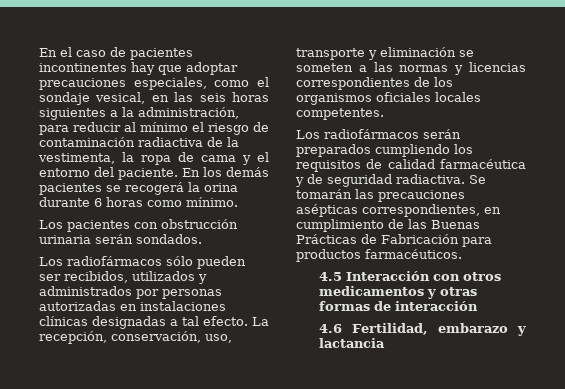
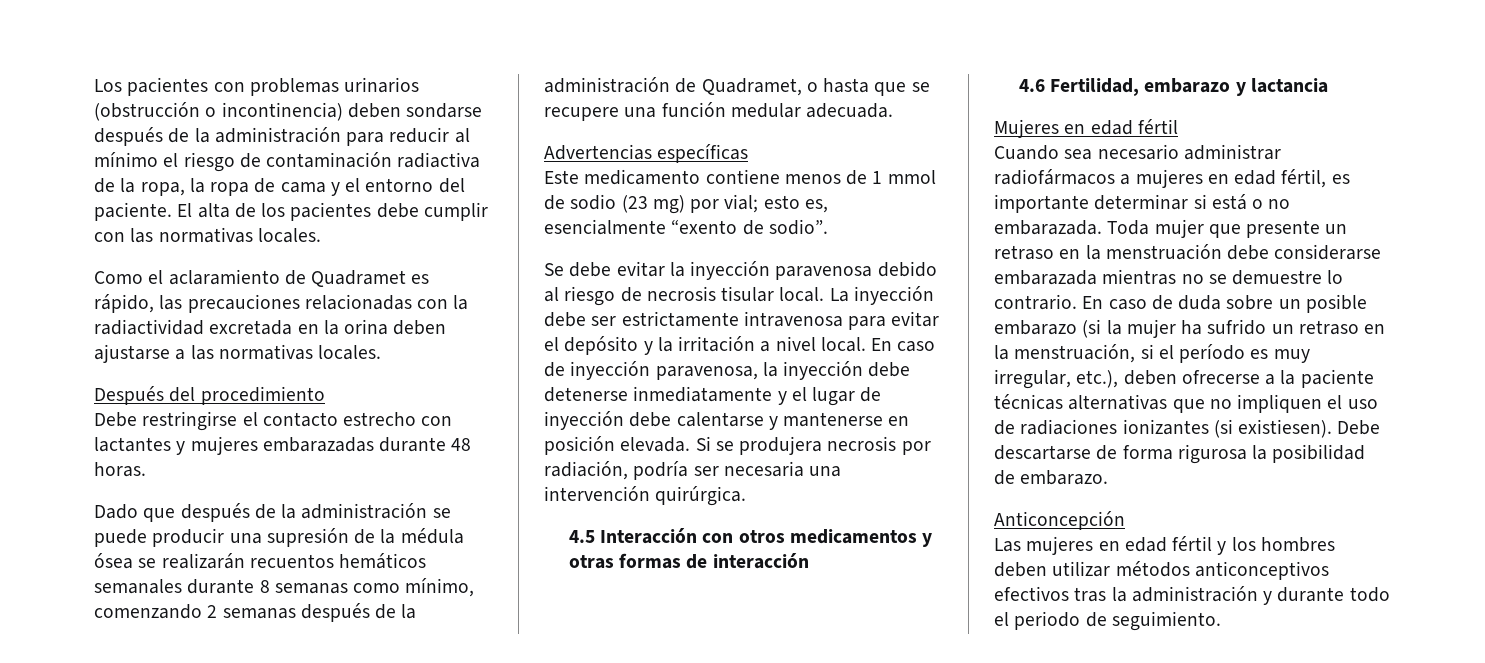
[39,47,193,60] [39,62,238,75] [39,77,269,90] [39,92,269,105] [39,107,239,120] En el caso de pacientes incontinentes hay que adoptar precauciones especiales, como el sondaje vesical, en las seis horas siguientes a la administración, -> [94,77,420,96] [94,102,483,121] [94,127,341,146] Los pacientes con problemas urinarios (obstrucción o incontinencia) deben sondarse después de la administración
[38,153,115,164] vestimenta, -> [140,182,185,196] ropa,
[182,167,269,177] [39,182,238,195] [39,197,238,207] [39,219,238,232] [39,234,202,244] [39,256,246,269] [39,271,207,284] [39,286,222,299] [39,301,226,311] [39,316,269,329] [39,331,232,344] [296,47,474,60] [296,62,526,75] [296,77,453,90] [296,92,481,105] [296,108,384,120] [296,129,461,139] [296,144,473,157] [296,159,526,172] [295,174,486,187] [296,189,465,202] [296,204,501,217] [296,219,480,232] [296,234,492,247] [296,249,462,262] En los demás pacientes se recogerá la orina durante 6 horas como mínimo. // Los pacientes con obstrucción urinaria serán sondados. // Los radiofármacos sólo pueden ser recibidos, utilizados y administrados por personas autorizadas en instalaciones clínicas designadas a tal efecto. La recepción, conservación, uso, transporte y eliminación se someten a las normas y licencias correspondientes de los organismos oficiales locales competentes. // Los radiofármacos serán preparados cumpliendo los requisitos de calidad farmacéutica y de seguridad radiactiva. Se tomarán las precauciones asépticas correspondientes, en cumplimiento de las Buenas Prácticas de Fabricación para productos farmacéuticos. -> [177,202,488,221] [94,227,321,243] [94,269,430,287] [94,294,469,313] [94,319,447,335] [94,344,382,363] [94,386,325,405] [94,411,453,431] [94,436,472,455] [94,462,146,477] [94,503,451,522] [94,528,464,547] [94,553,427,569] [94,578,475,597] [94,603,417,622] [544,77,930,96] [544,102,894,121] [544,144,749,163] [544,169,936,185] [544,194,828,214] [544,219,828,235] [544,261,937,280] [544,286,934,306] [544,311,940,330] [544,336,936,355] [544,361,911,380] [544,386,882,406] [544,411,910,430] [544,436,931,455] [544,461,842,480] [544,486,747,506] El alta de los pacientes debe cumplir con las normativas locales. // Como el aclaramiento de Quadramet es rápido, las precauciones relacionadas con la radiactividad excretada en la orina deben ajustarse a las normativas locales. // Después del procedimiento // Debe restringirse el contacto estrecho con lactantes y mujeres embarazadas durante 48 horas. // Dado que después de la administración se puede producir una supresión de la médula ósea se realizarán recuentos hemáticos semanales durante 8 semanas como mínimo, comenzando 2 semanas después de la administración de Quadramet, o hasta que se recupere una función medular adecuada. // Advertencias específicas // Este medicamento contiene menos de 1 mmol de sodio (23 mg) por vial; esto es, esencialmente “exento de sodio”. // Se debe evitar la inyección paravenosa debido al riesgo de necrosis tisular local. La inyección debe ser estrictamente intravenosa para evitar el depósito y la irritación a nivel local. En caso de inyección paravenosa, la inyección debe detenerse inmediatamente y el lugar de inyección debe calentarse y mantenerse en posición elevada. Si se produjera necrosis por radiación, podría ser necesaria una intervención quirúrgica.
(385, 343) none -> [994,119,1178,138] [994,144,1281,160] [994,169,1350,188] [994,194,1291,213] [994,219,1348,238] [994,244,1382,260] [994,269,1344,285] [994,294,1367,313] [994,319,1386,338] [994,344,1310,363] [994,369,1374,389] [994,394,1378,413] [994,419,1381,438] [994,444,1366,464] [994,470,1109,485] [994,511,1125,530] [994,536,1335,555] [994,561,1329,580] [994,586,1390,605] [994,611,1221,631] // Mujeres en edad fértil // Cuando sea necesario administrar radiofármacos a mujeres en edad fértil, es importante determinar si está o no embarazada. Toda mujer que presente un retraso en la menstruación debe considerarse embarazada mientras no se demuestre lo contrario. En caso de duda sobre un posible embarazo (si la mujer ha sufrido un retraso en la menstruación, si el período es muy irregular, etc.), deben ofrecerse a la paciente técnicas alternativas que no impliquen el uso de radiaciones ionizantes (si existiesen). Debe descartarse de forma rigurosa la posibilidad de embarazo. // Anticoncepción // Las mujeres en edad fértil y los hombres deben utilizar métodos anticonceptivos efectivos tras la administración y durante todo el periodo de seguimiento.

